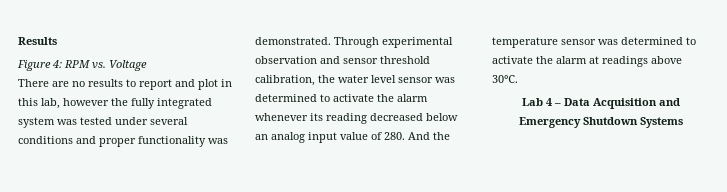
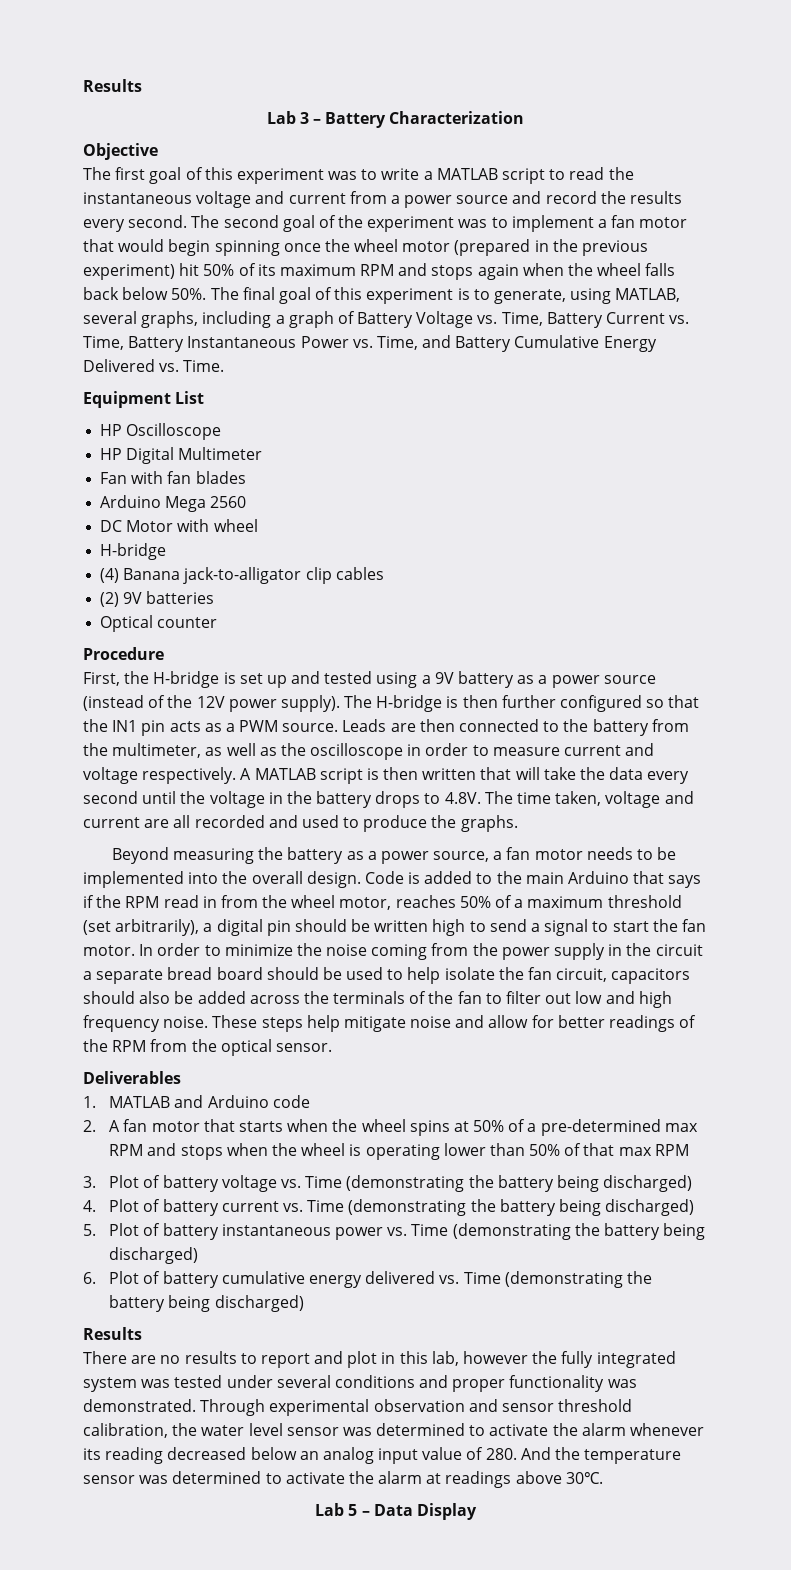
[18,37,57,45] [17,60,147,71] Results // Figure 4: RPM vs. Voltage -> [83,79,142,92] [266,111,525,128] [83,143,158,160] [83,167,634,184] [83,191,683,208] [83,215,688,232] [83,239,649,256] [83,263,676,280] [83,287,681,304] [83,311,690,328] [83,335,657,352] [83,359,225,372] [83,391,205,408] [100,423,222,440] [100,447,263,464] [100,471,246,484] [100,495,247,512] [100,519,258,532] [100,543,167,560] [100,567,384,584] [100,591,215,607] [100,615,218,632] [83,647,164,660] [83,671,656,688] [83,695,700,712] [83,719,689,736] [83,743,655,760] [83,767,690,784] [83,791,694,808] [83,815,518,832] [111,847,677,864] [83,871,702,888] [83,895,682,910] [83,919,706,936] [83,943,703,960] [83,967,691,984] [83,991,672,1008] [83,1015,697,1032] [83,1039,332,1056] [83,1071,181,1084] [83,1095,310,1108] [83,1119,698,1136] [109,1143,689,1160] [83,1175,693,1192] [83,1199,695,1216] [83,1223,706,1240] [109,1247,199,1264] [83,1271,652,1288] [109,1295,304,1312] [83,1327,142,1340] Results // Lab 3 – Battery Characterization // Objective // The first goal of this experiment was to write a MATLAB script to read the instantaneous voltage and current from a power source and record the results every second. The second goal of the experiment was to implement a fan motor that would begin spinning once the wheel motor (prepared in the previous experiment) hit 50% of its maximum RPM and stops again when the wheel falls back below 50%. The final goal of this experiment is to generate, using MATLAB, several graphs, including a graph of Battery Voltage vs. Time, Battery Current vs. Time, Battery Instantaneous Power vs. Time, and Battery Cumulative Energy Delivered vs. Time. // Equipment List // HP Oscilloscope // HP Digital Multimeter // Fan with fan blades // Arduino Mega 2560 // DC Motor with wheel // H-bridge // (4) Banana jack-to-alligator clip cables // (2) 9V batteries // Optical counter // Procedure // First, the H-bridge is set up and tested using a 9V battery as a power source (instead of the 12V power supply). The H-bridge is then further configured so that the IN1 pin acts as a PWM source. Leads are then connected to the battery from the multimeter, as well as the oscilloscope in order to measure current and voltage respectively. A MATLAB script is then written that will take the data every second until the voltage in the battery drops to 4.8V. The time taken, voltage and current are all recorded and used to produce the graphs. // Beyond measuring the battery as a power source, a fan motor needs to be implemented into the overall design. Code is added to the main Arduino that says if the RPM read in from the wheel motor, reaches 50% of a maximum threshold (set arbitrarily), a digital pin should be written high to send a signal to start the fan motor. In order to minimize the noise coming from the power supply in the circuit a separate bread board should be used to help isolate the fan circuit, capacitors should also be added across the terminals of the fan to filter out low and high frequency noise. These steps help mitigate noise and allow for better readings of the RPM from the optical sensor. // Deliverables // 1. MATLAB and Arduino code // 2. A fan motor that starts when the wheel spins at 50% of a pre-determined max RPM and stops when the wheel is operating lower than 50% of that max RPM // 3. Plot of battery voltage vs. Time (demonstrating the battery being discharged) // 4. Plot of battery current vs. Time (demonstrating the battery being discharged) // 5. Plot of battery instantaneous power vs. Time (demonstrating the battery being discharged) // 6. Plot of battery cumulative energy delivered vs. Time (demonstrating the battery being discharged) // Results
[545,98,552,106] 4 -> [348,1504,358,1516] 5
[592,98,680,109] [518,117,683,128] Acquisition and Emergency Shutdown Systems -> [416,1503,477,1520] Display

